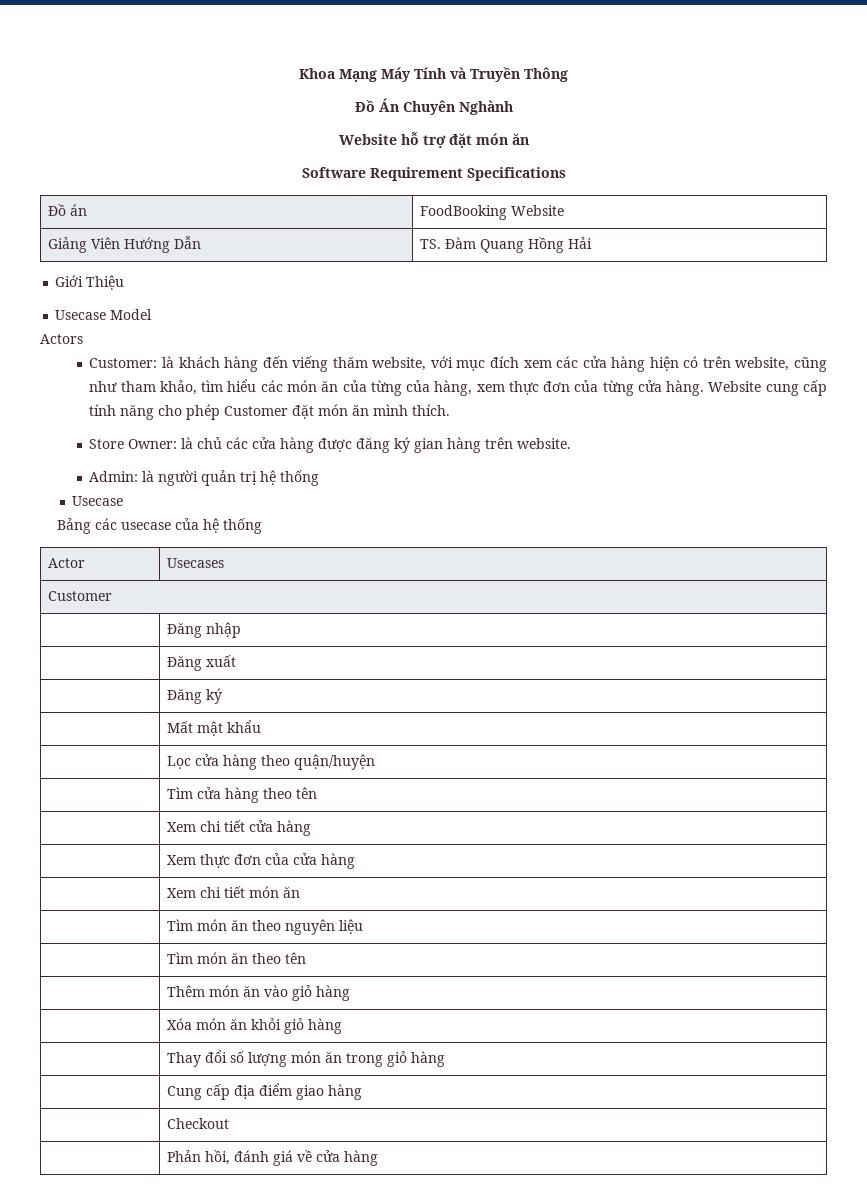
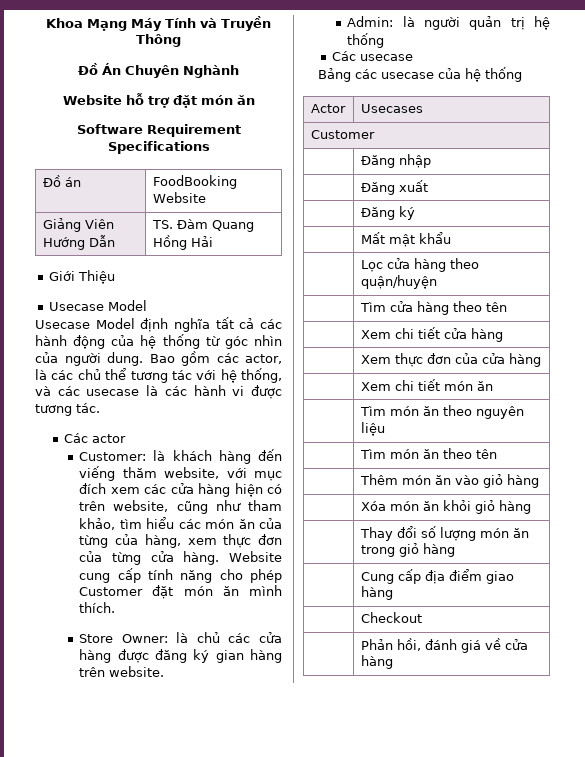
[40,334,83,344] Actors -> [35,317,282,332] [35,334,282,349] [35,351,282,366] [35,368,282,383] [35,385,282,399] [35,403,100,416] [64,433,127,443] Usecase Model định nghĩa tất cả các hành động của hệ thống từ góc nhìn của người dung. Bao gồm các actor, là các chủ thể tương tác với hệ thống, và các usecase là các hành vi được tương tác. // Các actor
[72,496,124,506] Usecase -> [332,51,414,61] Các usecase

